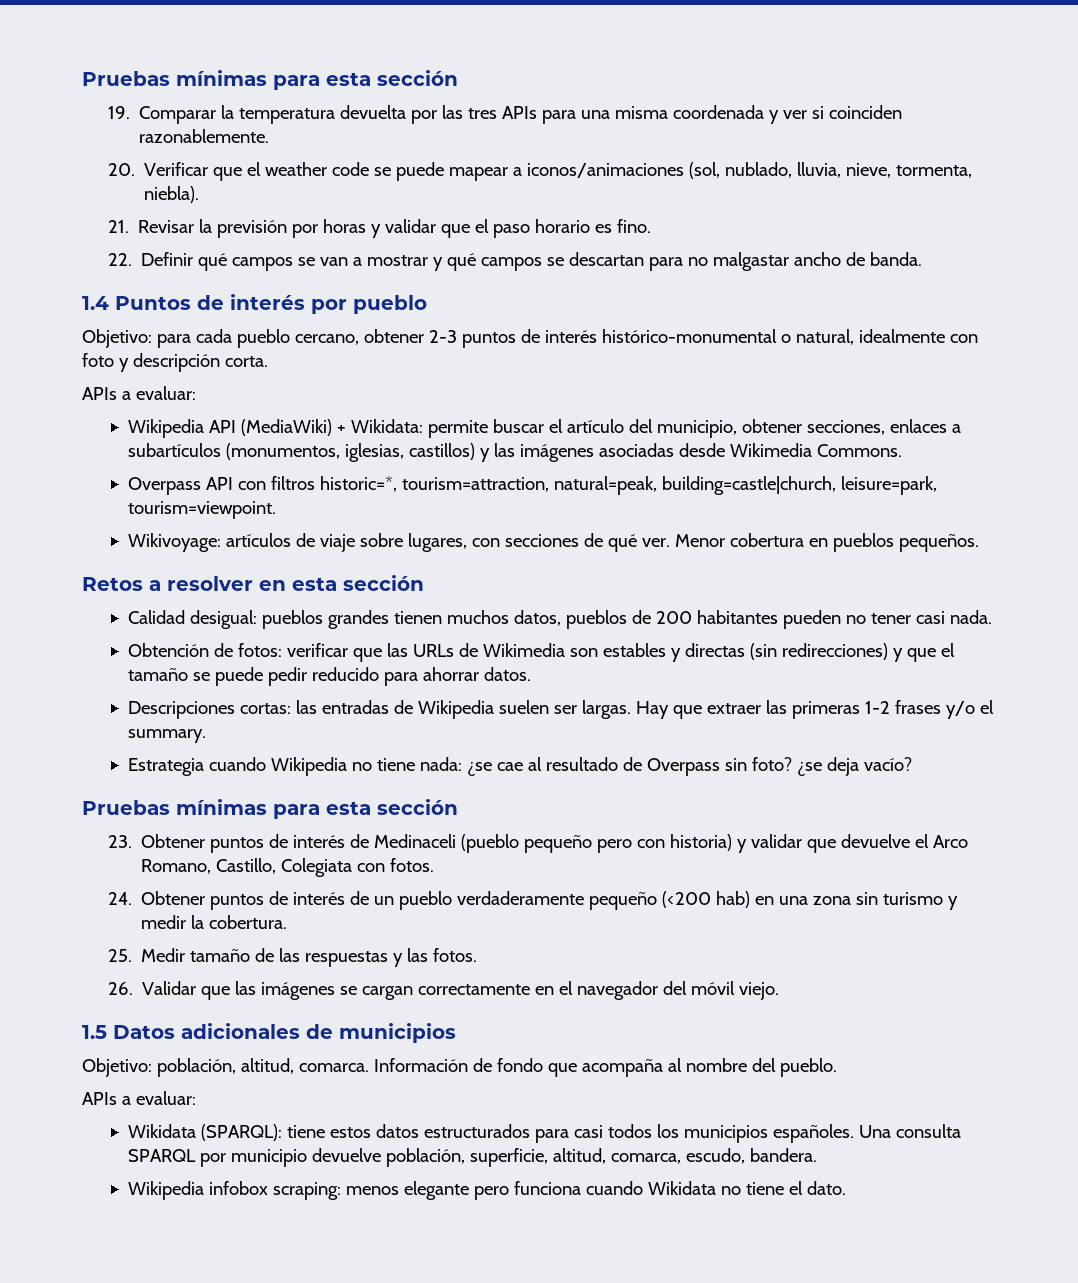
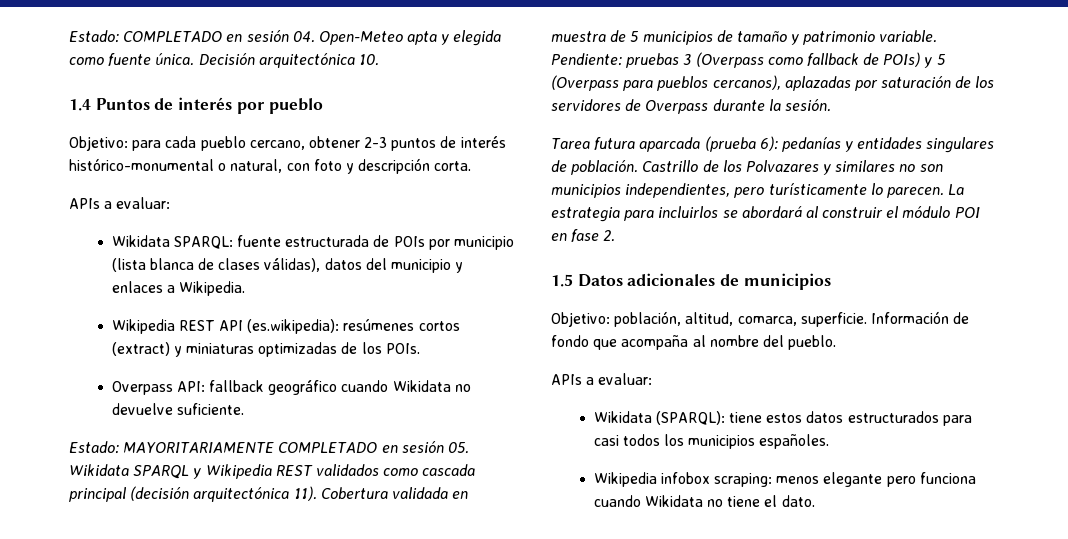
[82,70,458,90] [107,105,902,124] [138,129,269,143] [107,162,972,181] [143,186,199,203] [107,219,651,238] [107,252,922,271] Pruebas mínimas para esta sección // 19. Comparar la temperatura devuelta por las tres APIs para una misma coordenada y ver si coinciden razonablemente. // 20. Verificar que el weather code se puede mapear a iconos/animaciones (sol, nublado, lluvia, nieve, tormenta, niebla). // 21. Revisar la previsión por horas y validar que el paso horario es fino. // 22. Definir qué campos se van a mostrar y qué campos se descartan para no malgastar ancho de banda. -> [69,30,502,46] [69,53,379,68] Estado: COMPLETADO en sesión 04. Open-Meteo apta y elegida como fuente única. Decisión arquitectónica 10.
[858,329,945,343] idealmente -> (283, 166) none
[127,419,961,438] [127,443,902,462] [127,476,937,495] [127,501,276,519] [127,533,979,552] [82,575,424,591] [127,610,992,629] [127,643,955,662] [127,667,531,686] [127,700,994,719] [127,729,206,743] [127,757,912,776] [82,799,458,819] [107,834,968,853] [140,858,434,877] [107,891,958,910] [140,915,287,929] [107,948,477,967] [107,981,779,1000] Wikipedia API (MediaWiki) + Wikidata: permite buscar el artículo del municipio, obtener secciones, enlaces a subartículos (monumentos, iglesias, castillos) y las imágenes asociadas desde Wikimedia Commons. // Overpass API con filtros historic=*, tourism=attraction, natural=peak, building=castle|church, leisure=park, tourism=viewpoint. // Wikivoyage: artículos de viaje sobre lugares, con secciones de qué ver. Menor cobertura en pueblos pequeños. // Retos a resolver en esta sección // Calidad desigual: pueblos grandes tienen muchos datos, pueblos de 200 habitantes pueden no tener casi nada. // Obtención de fotos: verificar que las URLs de Wikimedia son estables y directas (sin redirecciones) y que el tamaño se puede pedir reducido para ahorrar datos. // Descripciones cortas: las entradas de Wikipedia suelen ser largas. Hay que extraer las primeras 1-2 frases y/o el summary. // Estrategia cuando Wikipedia no tiene nada: ¿se cae al resultado de Overpass sin foto? ¿se deja vacío? // Pruebas mínimas para esta sección // 23. Obtener puntos de interés de Medinaceli (pueblo pequeño pero con historia) y validar que devuelve el Arco Romano, Castillo, Colegiata con fotos. // 24. Obtener puntos de interés de un pueblo verdaderamente pequeño (<200 hab) en una zona sin turismo y medir la cobertura. // 25. Medir tamaño de las respuestas y las fotos. // 26. Validar que las imágenes se cargan correctamente en el navegador del móvil viejo. -> [111,235,514,250] [111,258,464,273] [111,281,245,296] [111,319,460,334] [111,342,420,357] [111,380,471,395] [111,403,244,415] [69,441,469,454] [69,464,476,479] [69,486,469,502] [551,30,938,45] [551,52,946,68] [551,75,995,91] [551,99,831,114] [551,136,995,153] [551,160,943,175] [551,183,965,198] [551,206,980,222] [551,229,616,242] Wikidata SPARQL: fuente estructurada de POIs por municipio (lista blanca de clases válidas), datos del municipio y enlaces a Wikipedia. // Wikipedia REST API (es.wikipedia): resúmenes cortos (extract) y miniaturas optimizadas de los POIs. // Overpass API: fallback geográfico cuando Wikidata no devuelve suficiente. // Estado: MAYORITARIAMENTE COMPLETADO en sesión 05. Wikidata SPARQL y Wikipedia REST validados como cascada principal (decisión arquitectónica 11). Cobertura validada en muestra de 5 municipios de tamaño y patrimonio variable. Pendiente: pruebas 3 (Overpass como fallback de POIs) y 5 (Overpass para pueblos cercanos), aplazadas por saturación de los servidores de Overpass durante la sesión. // Tarea futura aparcada (prueba 6): pedanías y entidades singulares de población. Castrillo de los Polvazares y similares no son municipios independientes, pero turísticamente lo parecen. La estrategia para incluirlos se abordará al construir el módulo POI en fase 2.
[298,1063,369,1072] comarca. -> [737,312,867,327] comarca, superficie.
[858,1124,961,1138] [127,1148,817,1167] Una consulta SPARQL por municipio devuelve población, superficie, altitud, comarca, escudo, bandera. -> (830, 441) none

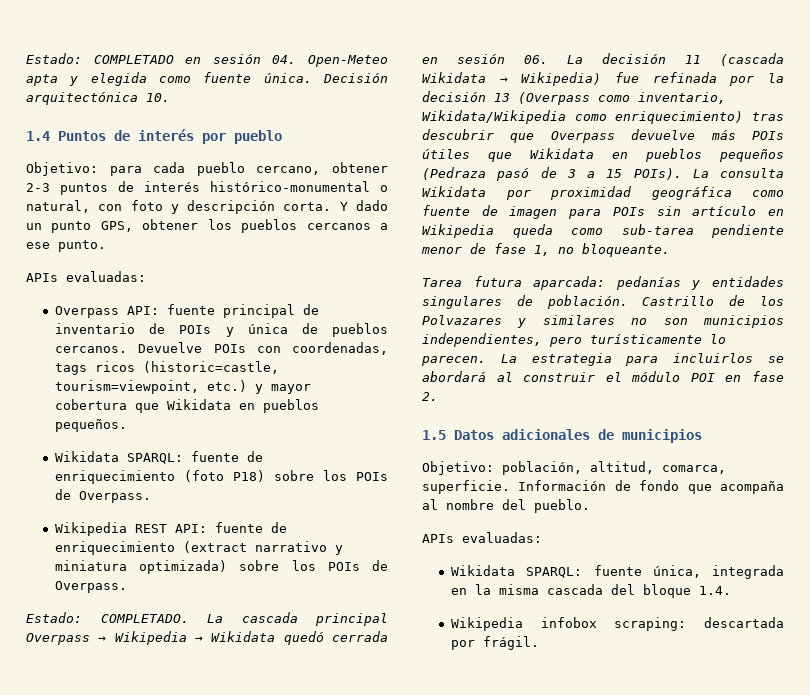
[69,197,171,209] [111,235,514,250] [111,258,464,273] [111,281,245,296] [111,319,460,334] [111,342,420,357] [111,380,471,395] [111,403,244,415] [69,441,469,454] [69,464,476,479] [69,486,469,502] [551,30,938,45] [551,52,946,68] [551,75,995,91] [551,99,831,114] // APIs a evaluar: // Wikidata SPARQL: fuente estructurada de POIs por municipio (lista blanca de clases válidas), datos del municipio y enlaces a Wikipedia. // Wikipedia REST API (es.wikipedia): resúmenes cortos (extract) y miniaturas optimizadas de los POIs. // Overpass API: fallback geográfico cuando Wikidata no devuelve suficiente. // Estado: MAYORITARIAMENTE COMPLETADO en sesión 05. Wikidata SPARQL y Wikipedia REST validados como cascada principal (decisión arquitectónica 11). Cobertura validada en muestra de 5 municipios de tamaño y patrimonio variable. Pendiente: pruebas 3 (Overpass como fallback de POIs) y 5 (Overpass para pueblos cercanos), aplazadas por saturación de los servidores de Overpass durante la sesión. -> [339,200,388,211] [26,219,388,233] [26,240,106,252] [26,271,146,282] [55,304,320,318] [55,323,388,337] [55,342,388,355] [55,361,280,375] [55,380,312,394] [55,399,320,413] [55,419,128,432] [55,451,264,464] [55,470,389,484] [55,489,152,503] [55,522,288,536] [55,541,344,555] [55,560,388,574] [55,581,128,593] [26,612,388,626] [26,631,388,645] [422,53,784,66] [422,72,784,86] [422,91,726,105] [422,110,784,124] [422,129,784,143] [422,148,784,162] [422,167,784,181] [422,186,784,200] [422,205,784,219] [422,224,784,238] [421,243,670,257] Y dado un punto GPS, obtener los pueblos cercanos a ese punto. // APIs evaluadas: // Overpass API: fuente principal de inventario de POIs y única de pueblos cercanos. Devuelve POIs con coordenadas, tags ricos (historic=castle, tourism=viewpoint, etc.) y mayor cobertura que Wikidata en pueblos pequeños. // Wikidata SPARQL: fuente de enriquecimiento (foto P18) sobre los POIs de Overpass. // Wikipedia REST API: fuente de enriquecimiento (extract narrativo y miniatura optimizada) sobre los POIs de Overpass. // Estado: COMPLETADO. La cascada principal Overpass → Wikipedia → Wikidata quedó cerrada en sesión 06. La decisión 11 (cascada Wikidata → Wikipedia) fue refinada por la decisión 13 (Overpass como inventario, Wikidata/Wikipedia como enriquecimiento) tras descubrir que Overpass devuelve más POIs útiles que Wikidata en pueblos pequeños (Pedraza pasó de 3 a 15 POIs). La consulta Wikidata por proximidad geográfica como fuente de imagen para POIs sin artículo en Wikipedia queda como sub-tarea pendiente menor de fase 1, no bloqueante.
[639,136,778,152] aparcada (prueba 6): -> [533,276,606,290] aparcada:
[586,373,653,385] [593,411,972,426] [593,434,830,449] [593,472,976,487] [593,495,815,507] a evaluar: // Wikidata (SPARQL): tiene estos datos estructurados para casi todos los municipios españoles. // Wikipedia infobox scraping: menos elegante pero funciona cuando Wikidata no tiene el dato. -> [462,532,542,543] [451,565,784,579] [451,584,732,598] [451,617,784,631] [451,636,540,650] evaluadas: // Wikidata SPARQL: fuente única, integrada en la misma cascada del bloque 1.4. // Wikipedia infobox scraping: descartada por frágil.

